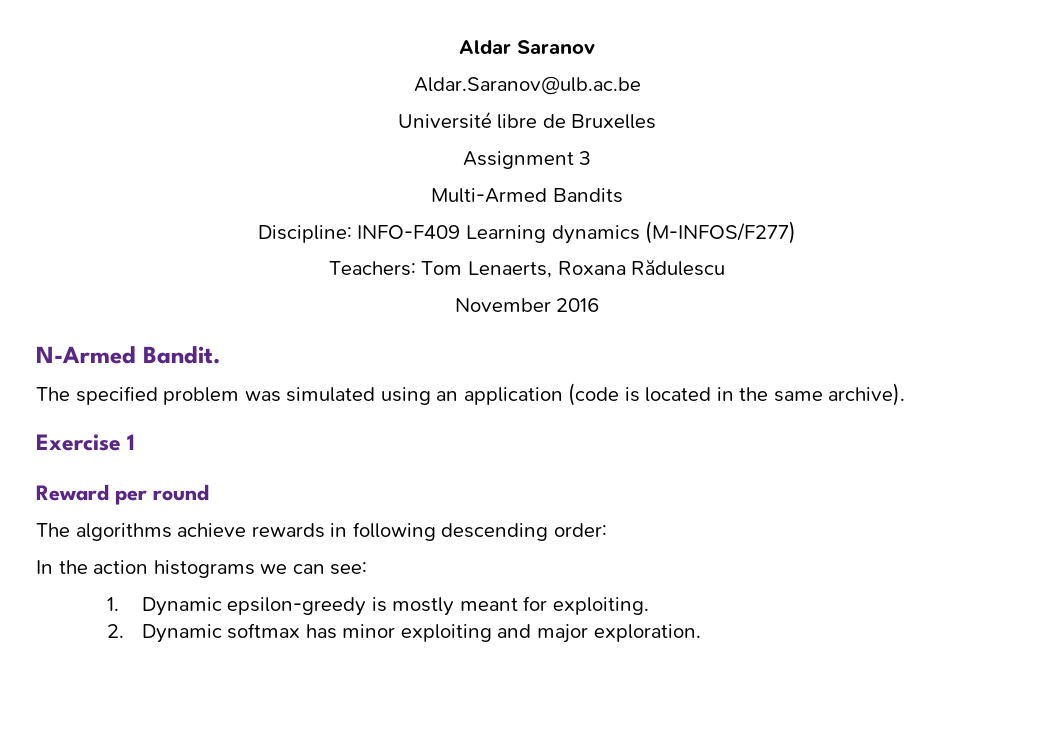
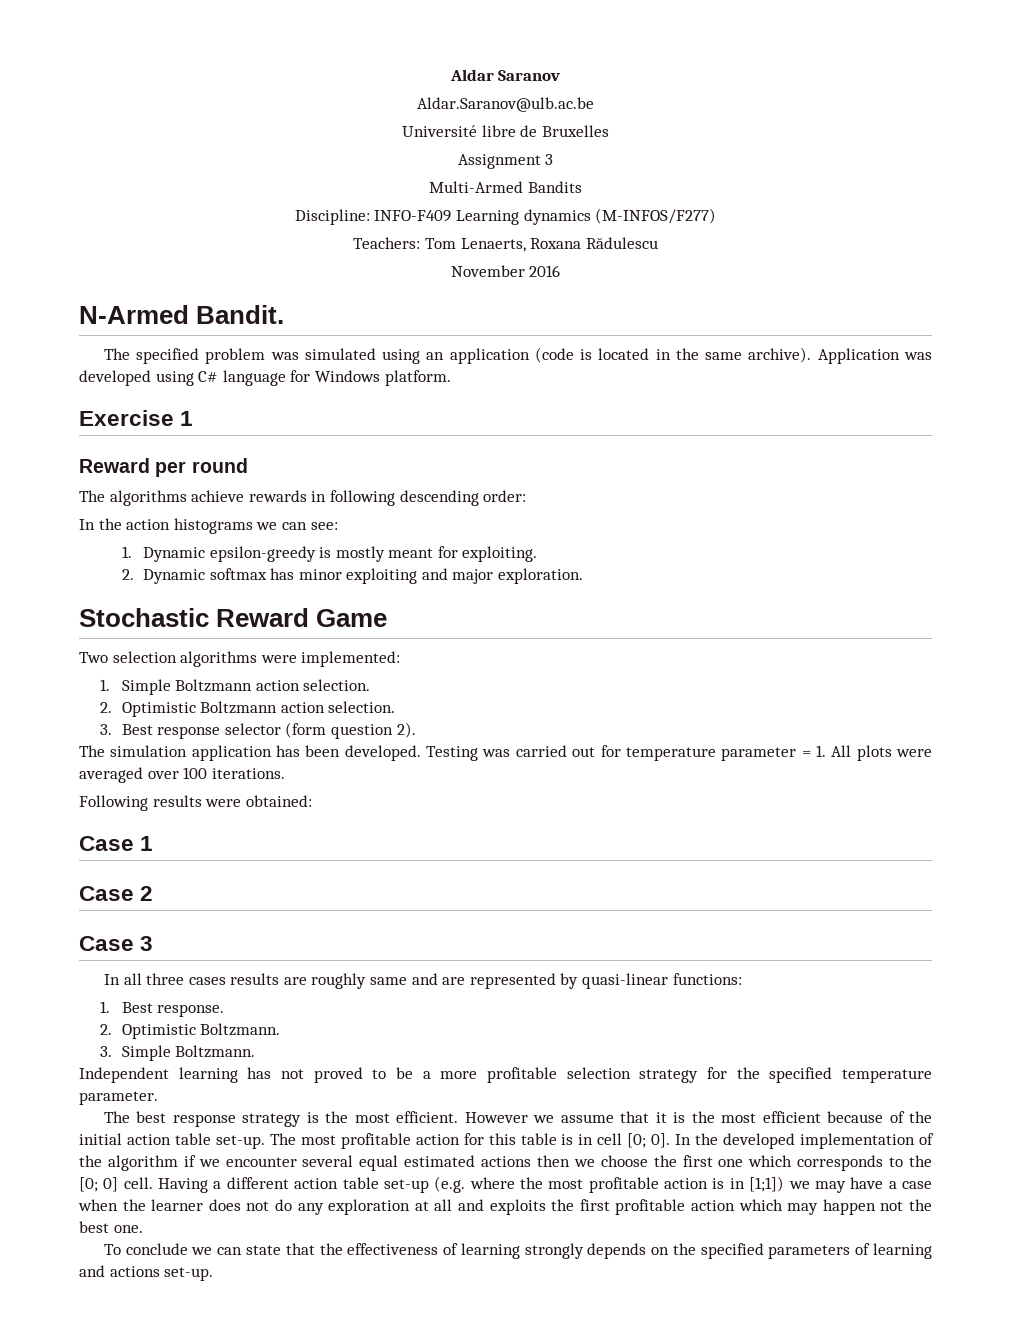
(906, 394) none -> [817,348,933,364] [79,370,451,386] Application was developed using C# language for Windows platform.
(701, 633) none -> [79,608,388,627] [79,651,401,667] [100,679,371,695] [100,701,396,717] [100,722,416,739] [79,745,933,761] [79,767,285,783] [79,795,312,811] [79,836,154,851] [79,886,154,901] [79,936,154,951] [103,973,742,989] [100,1001,225,1017] [100,1023,281,1039] [100,1045,256,1061] [79,1067,932,1083] [79,1091,158,1105] [103,1111,932,1127] [79,1133,935,1149] [79,1155,933,1171] [79,1176,933,1193] [78,1199,933,1215] [79,1221,143,1233] [103,1243,932,1259] [79,1265,214,1281] // Stochastic Reward Game // Two selection algorithms were implemented: // 1. Simple Boltzmann action selection. // 2. Optimistic Boltzmann action selection. // 3. Best response selector (form question 2). // The simulation application has been developed. Testing was carried out for temperature parameter = 1. All plots were averaged over 100 iterations. // Following results were obtained: // Case 1 // Case 2 // Case 3 // In all three cases results are roughly same and are represented by quasi-linear functions: // 1. Best response. // 2. Optimistic Boltzmann. // 3. Simple Boltzmann. // Independent learning has not proved to be a more profitable selection strategy for the specified temperature parameter. // The best response strategy is the most efficient. However we assume that it is the most efficient because of the initial action table set-up. The most profitable action for this table is in cell [0; 0]. In the developed implementation of the algorithm if we encounter several equal estimated actions then we choose the first one which corresponds to the [0; 0] cell. Having a different action table set-up (e.g. where the most profitable action is in [1;1]) we may have a case when the learner does not do any exploration at all and exploits the first profitable action which may happen not the best one. // To conclude we can state that the effectiveness of learning strongly depends on the specified parameters of learning and actions set-up.

